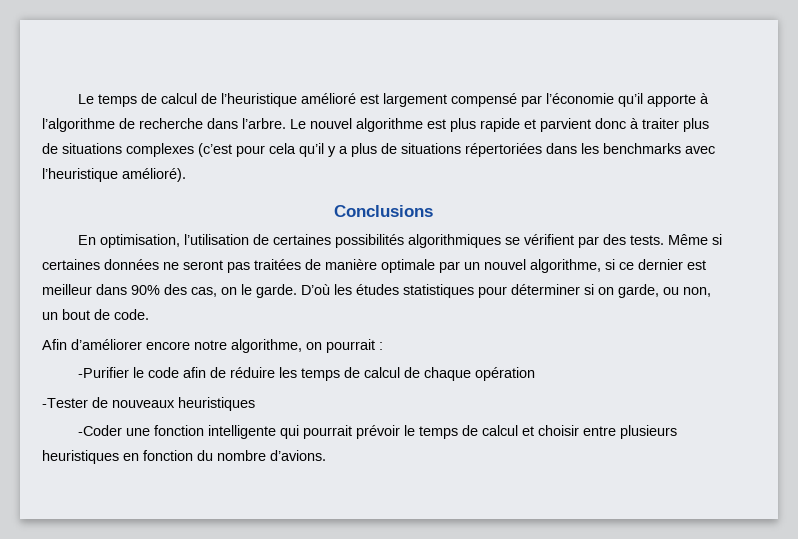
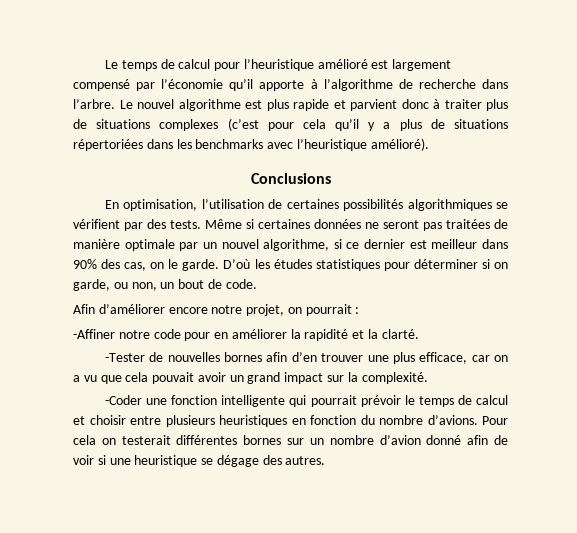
[201,93,218,104] de -> [214,62,241,71] pour
[231,339,302,353] algorithme, -> [246,304,285,316] projet,
[78,367,536,381] [42,397,255,411] -Purifier le code afin de réduire les temps de calcul de chaque opération // -Tester de nouveaux heuristiques -> [73,329,419,341] [104,352,508,364] [73,372,428,384] -Affiner notre code pour en améliorer la rapidité et la clarté. // -Tester de nouvelles bornes afin d’en trouver une plus efficace, car on a vu que cela pouvait avoir un grand impact sur la complexité.
(326, 455) none -> [482,416,508,425] [73,435,508,445] [73,455,326,467] Pour cela on testerait différentes bornes sur un nombre d’avion donné afin de voir si une heuristique se dégage des autres.

